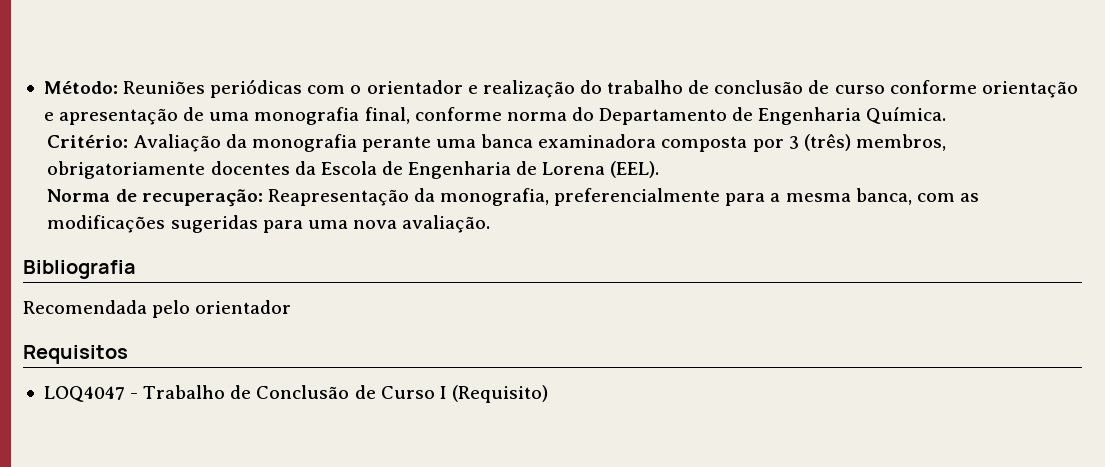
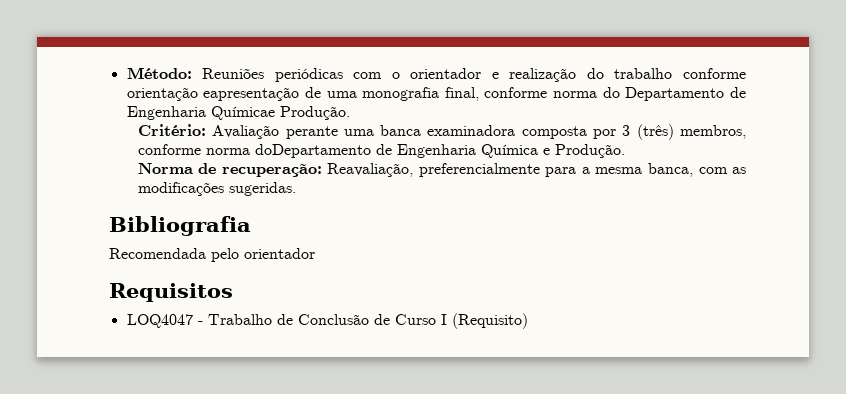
[688,80,1078,98] [43,108,179,125] de conclusão de curso conforme orientação e apresentação -> [683,68,746,79] [126,87,300,101] conforme orientação eapresentação
[866,107,947,124] Química. -> [210,106,350,120] Químicae Produção.
[225,134,357,152] da monografia -> (280, 132) none
[47,161,660,179] obrigatoriamente docentes da Escola de Engenharia de Lorena (EEL). -> [137,144,625,158] conforme norma doDepartamento de Engenharia Química e Produção.
[267,188,550,206] Reapresentação da monografia, -> [327,163,414,177] Reavaliação,
[170,215,491,233] sugeridas para uma nova avaliação. -> [228,182,296,196] sugeridas.

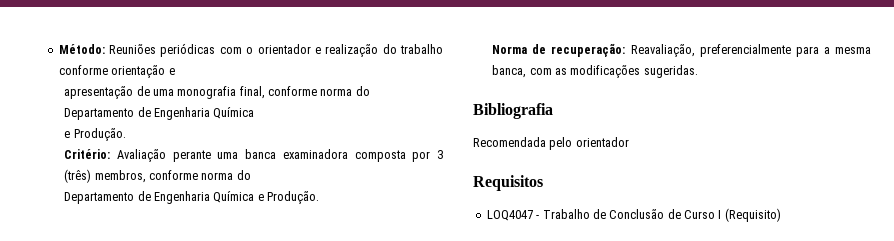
[203,87,300,101] eapresentação -> [168,68,175,75] [64,86,134,99] e // apresentação
[210,106,275,120] Químicae -> [213,107,255,119] [64,131,71,138] Química // e
[254,144,371,158] doDepartamento -> [236,170,251,180] [64,192,135,204] do // Departamento

